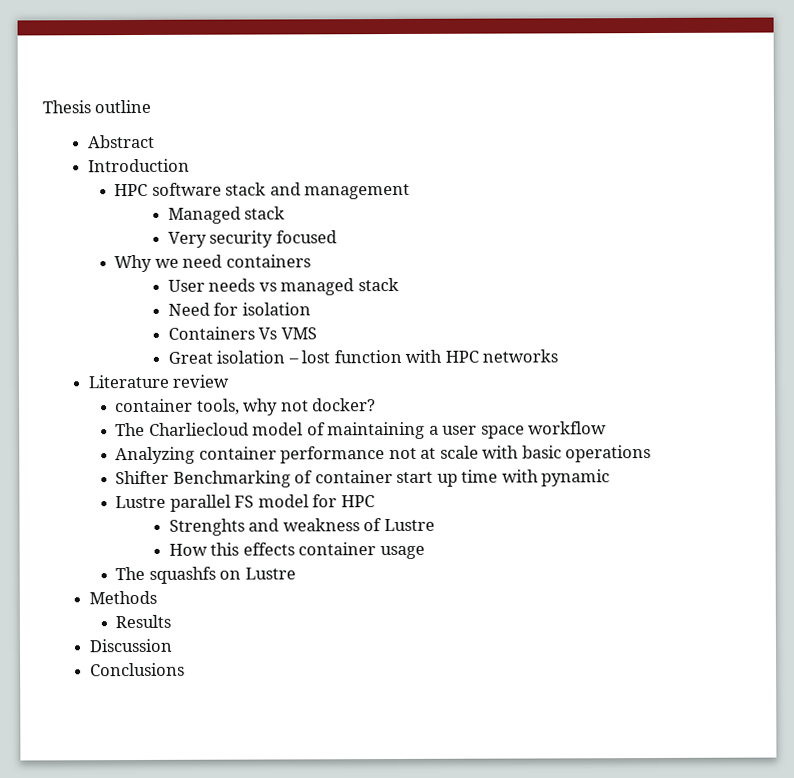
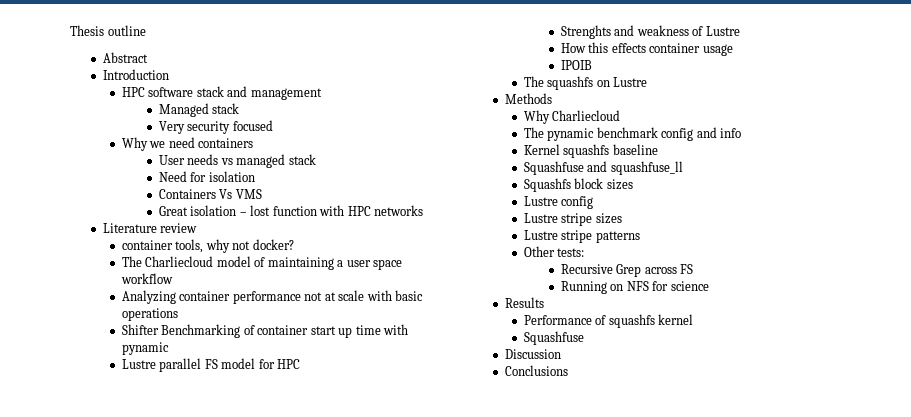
(425, 552) none -> [560,60,592,70] // IPOIB
[115,614,172,629] Results -> [523,110,621,124] [523,127,742,141] [523,144,658,158] [523,161,683,175] [523,178,633,192] [523,196,594,209] [523,213,622,226] [523,230,640,243] [523,246,585,257] [560,264,694,277] [560,281,709,294] [504,297,544,308] [523,314,694,328] [523,331,584,345] Why Charliecloud // The pynamic benchmark config and info // Kernel squashfs baseline // Squashfuse and squashfuse_ll // Squashfs block sizes // Lustre config // Lustre stripe sizes // Lustre stripe patterns // Other tests: // Recursive Grep across FS // Running on NFS for science // Results // Performance of squashfs kernel // Squashfuse

